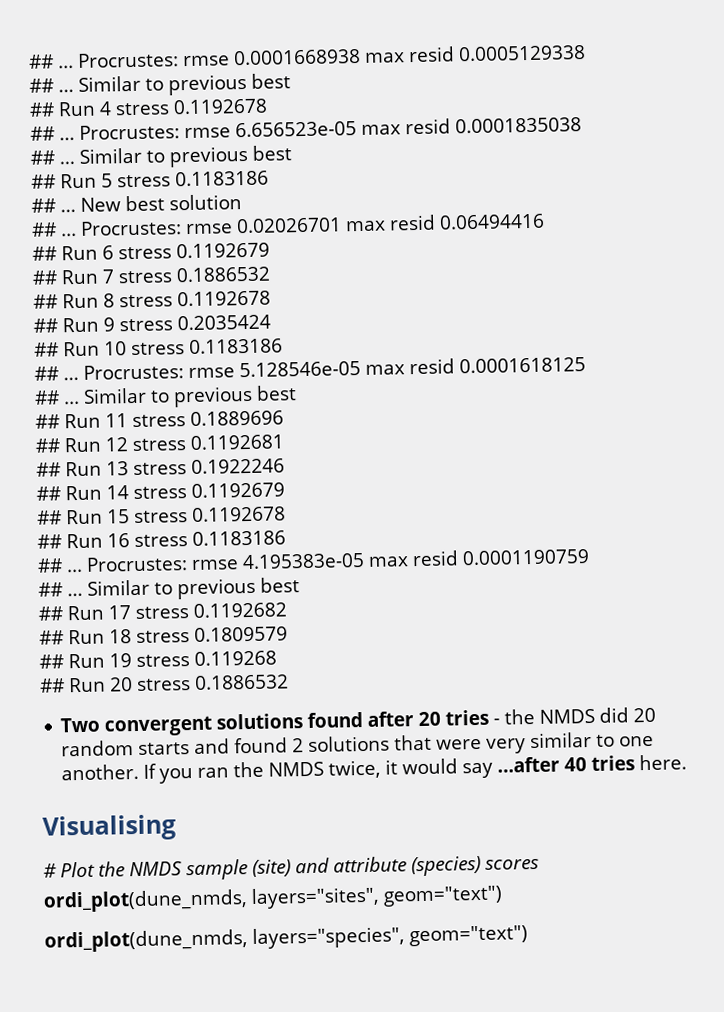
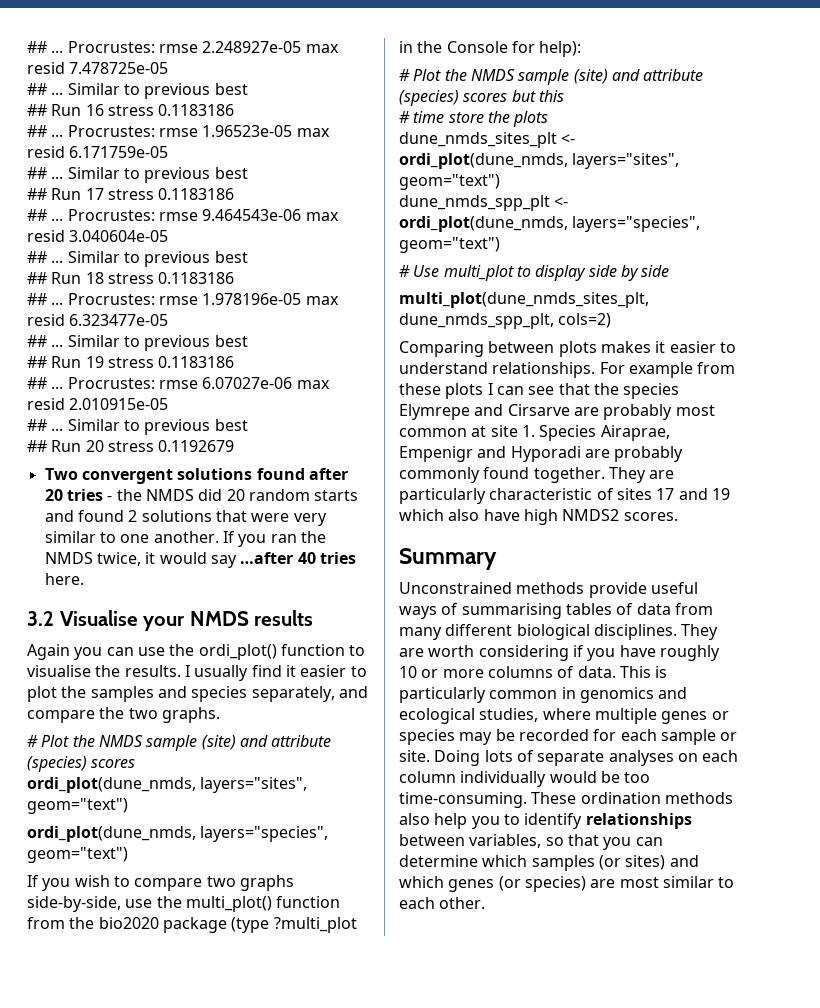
[28,44,586,69] [29,73,291,96] [29,98,268,117] [30,117,582,141] [30,145,292,168] [31,170,269,189] [31,194,242,213] [31,213,545,237] [32,242,270,261] [32,266,271,285] [33,290,271,309] [33,314,271,333] [34,338,283,357] [34,357,586,381] [34,385,297,408] [35,410,284,429] [35,434,284,453] [36,458,285,477] [36,482,285,501] [37,506,286,525] ## ... Procrustes: rmse 0.0001668938 max resid 0.0005129338 // ## ... Similar to previous best // ## Run 4 stress 0.1192678 // ## ... Procrustes: rmse 6.656523e-05 max resid 0.0001835038 // ## ... Similar to previous best // ## Run 5 stress 0.1183186 // ## ... New best solution // ## ... Procrustes: rmse 0.02026701 max resid 0.06494416 // ## Run 6 stress 0.1192679 // ## Run 7 stress 0.1886532 // ## Run 8 stress 0.1192678 // ## Run 9 stress 0.2035424 // ## Run 10 stress 0.1183186 // ## ... Procrustes: rmse 5.128546e-05 max resid 0.0001618125 // ## ... Similar to previous best // ## Run 11 stress 0.1889696 // ## Run 12 stress 0.1192681 // ## Run 13 stress 0.1922246 // ## Run 14 stress 0.1192679 // ## Run 15 stress 0.1192678 -> [27,41,339,53] [27,62,169,74] [27,83,248,99] ## ... Procrustes: rmse 2.248927e-05 max resid 7.478725e-05 // ## ... Similar to previous best
[242,549,590,570] 4.195383e-05 max resid 0.0001190759 -> [202,125,330,137] [27,146,169,158] 1.96523e-05 max resid 6.171759e-05
[193,602,287,618] [39,626,288,645] [39,650,277,669] 0.1192682 // ## Run 18 stress 0.1809579 // ## Run 19 stress 0.119268 -> [158,188,235,200] [27,209,339,221] [27,230,169,242] [27,251,248,267] [27,272,235,284] [27,293,339,305] [27,314,169,326] [27,335,248,351] [27,356,235,368] [27,377,330,389] [27,398,169,410] [27,419,248,435] 0.1183186 // ## ... Procrustes: rmse 9.464543e-06 max resid 3.040604e-05 // ## ... Similar to previous best // ## Run 18 stress 0.1183186 // ## ... Procrustes: rmse 1.978196e-05 max resid 6.323477e-05 // ## ... Similar to previous best // ## Run 19 stress 0.1183186 // ## ... Procrustes: rmse 6.07027e-06 max resid 2.010915e-05 // ## ... Similar to previous best
[194,674,289,690] 0.1886532 -> [158,440,235,452] 0.1192679
[42,814,176,842] Visualising -> [27,610,314,631] [27,644,366,660] [27,665,367,681] [27,686,368,702] [27,707,220,723] 3.2 Visualise your NMDS results // Again you can use the ordi_plot() function to visualise the results. I usually find it easier to plot the samples and species separately, and compare the two graphs.
(528, 936) none -> [27,875,294,891] [27,896,341,912] [27,917,357,933] [399,41,582,57] [399,69,704,85] [399,90,564,106] [399,111,549,127] [399,132,576,148] [399,153,680,169] [399,174,500,190] [399,195,569,211] [399,216,701,232] [399,237,500,253] [399,265,670,281] [399,292,649,308] [399,313,612,329] [399,341,736,357] [399,362,736,378] [399,383,680,399] [399,404,715,420] [399,425,670,441] [399,446,684,462] [399,467,675,483] [399,488,730,504] [399,509,678,525] [399,548,497,570] [399,582,698,598] [399,603,713,619] [399,624,719,640] [399,645,720,661] [399,666,668,678] [399,687,688,703] [399,708,729,724] [399,729,738,745] [399,750,739,766] [399,771,651,787] [399,792,733,808] [399,813,692,829] [399,834,663,850] [399,855,699,871] [399,876,735,892] [399,897,486,909] // If you wish to compare two graphs side-by-side, use the multi_plot() function from the bio2020 package (type ?multi_plot in the Console for help): // # Plot the NMDS sample (site) and attribute (species) scores but this // # time store the plots // dune_nmds_sites_plt <- ordi_plot(dune_nmds, layers="sites", geom="text") // dune_nmds_spp_plt <- ordi_plot(dune_nmds, layers="species", geom="text") // # Use multi_plot to display side by side // multi_plot(dune_nmds_sites_plt, dune_nmds_spp_plt, cols=2) // Comparing between plots makes it easier to understand relationships. For example from these plots I can see that the species Elymrepe and Cirsarve are probably most common at site 1. Species Airaprae, Empenigr and Hyporadi are probably commonly found together. They are particularly characteristic of sites 17 and 19 which also have high NMDS2 scores. // Summary // Unconstrained methods provide useful ways of summarising tables of data from many different biological disciplines. They are worth considering if you have roughly 10 or more columns of data. This is particularly common in genomics and ecological studies, where multiple genes or species may be recorded for each sample or site. Doing lots of separate analyses on each column individually would be too time-consuming. These ordination methods also help you to identify relationships between variables, so that you can determine which samples (or sites) and which genes (or species) are most similar to each other.

